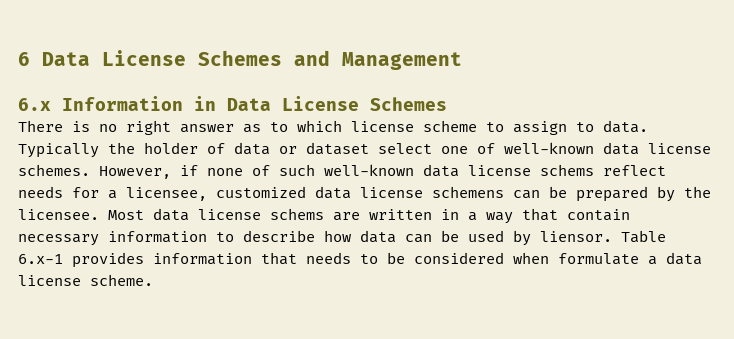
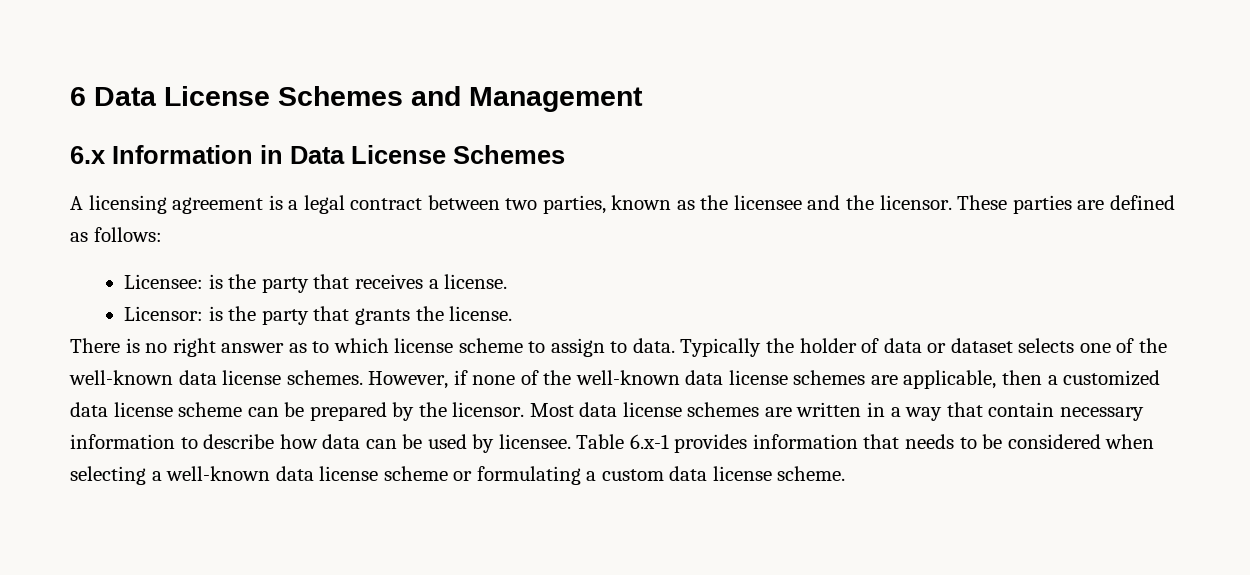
(447, 104) none -> [70,195,1175,214] [70,227,162,242] [124,274,508,293] [124,306,513,325] // A licensing agreement is a legal contract between two parties, known as the licensee and the licensor. These parties are defined as follows: // Licensee: is the party that receives a license. // Licensor: is the party that grants the license.
[378,143,432,154] select -> [1018,338,1075,353] selects
(495, 148) none -> [1138,338,1167,353] the
[279,164,666,177] [18,186,207,201] such well-known data license schems reflect needs for a licensee, -> [543,370,1058,389] the well-known data license schemes are applicable, then a
[432,186,504,198] schemens -> [178,402,243,417] scheme
[18,209,99,220] licensee. -> [452,402,525,417] licensor.
[270,208,324,220] schems -> [687,402,760,417] schemes
[540,231,612,242] liensor. -> [498,434,571,449] licensee.
[558,253,657,265] formulate a -> [70,466,664,485] selecting a well-known data license scheme or formulating a custom

